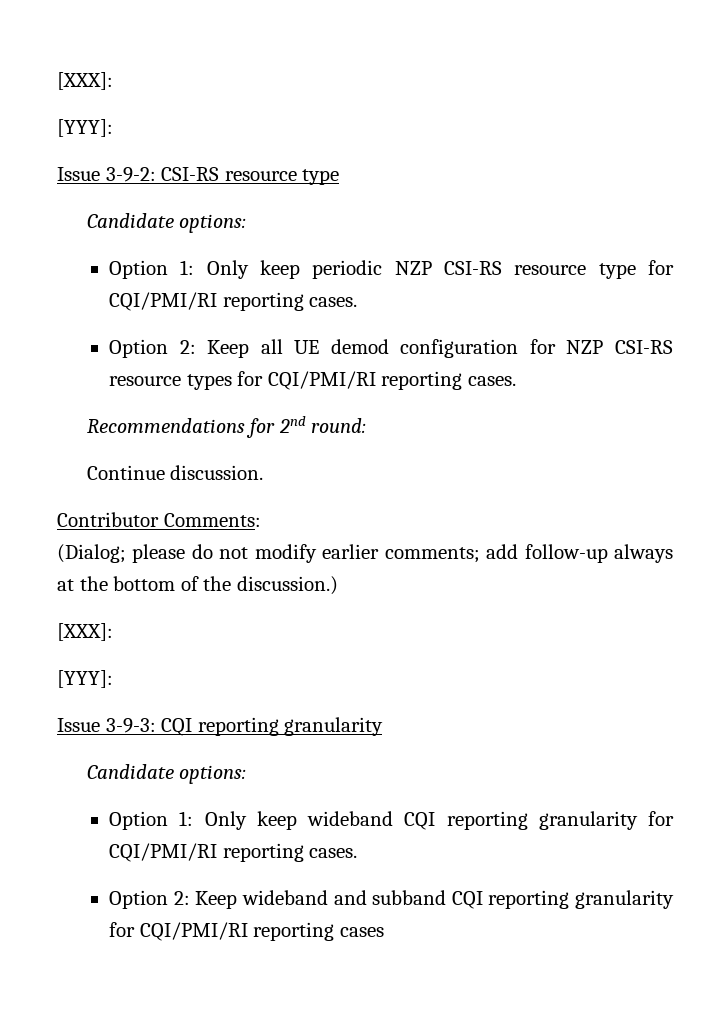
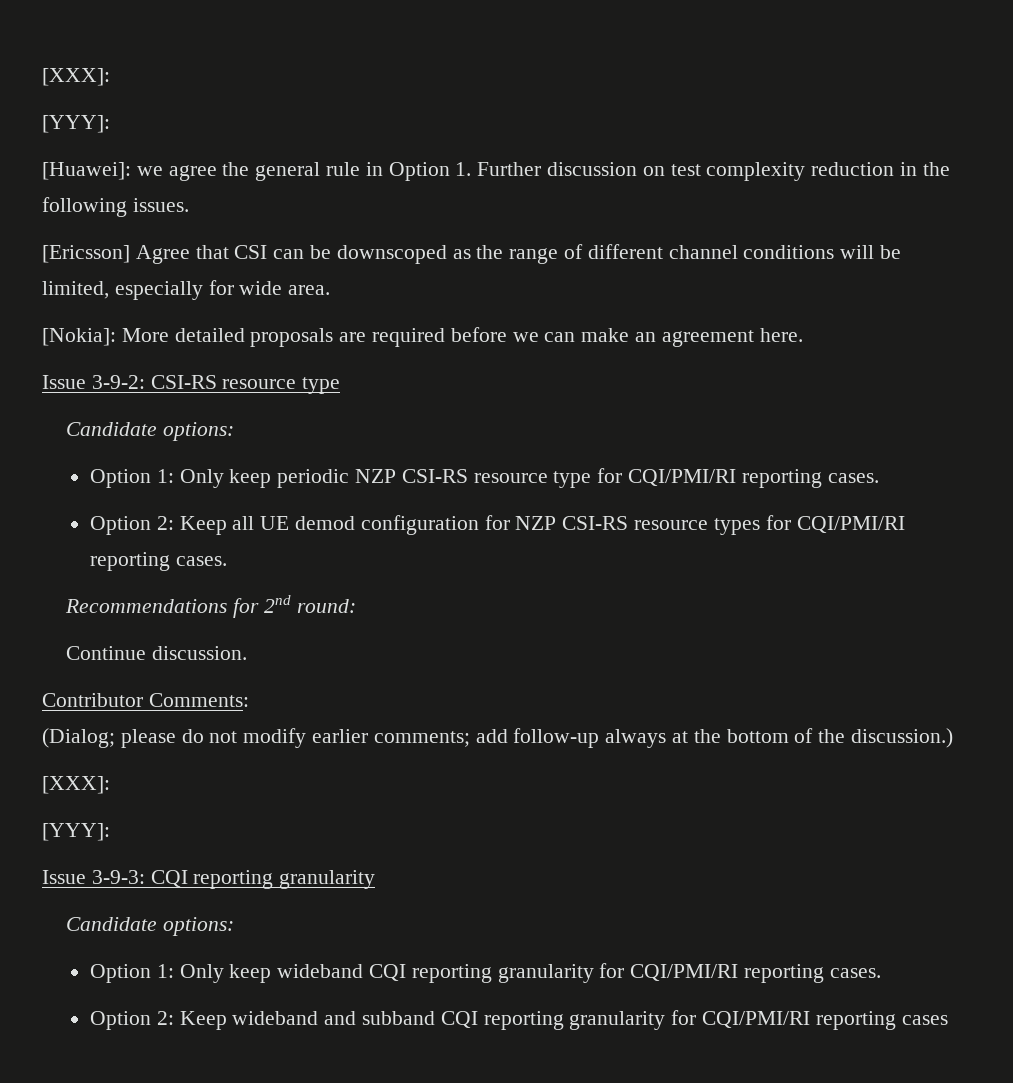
[57,72,113,90] [57,119,113,137] [XXX]: // [YYY]: -> [42,68,110,86] [42,115,110,133] [42,162,950,181] [42,197,189,217] [42,244,902,264] [42,280,331,300] [42,327,803,347] [XXX]: // [YYY]: // [Huawei]: we agree the general rule in Option 1. Further discussion on test complexity reduction in the following issues. // [Ericsson] Agree that CSI can be downscoped as the range of different channel conditions will be limited, especially for wide area. // [Nokia]: More detailed proposals are required before we can make an agreement here.

